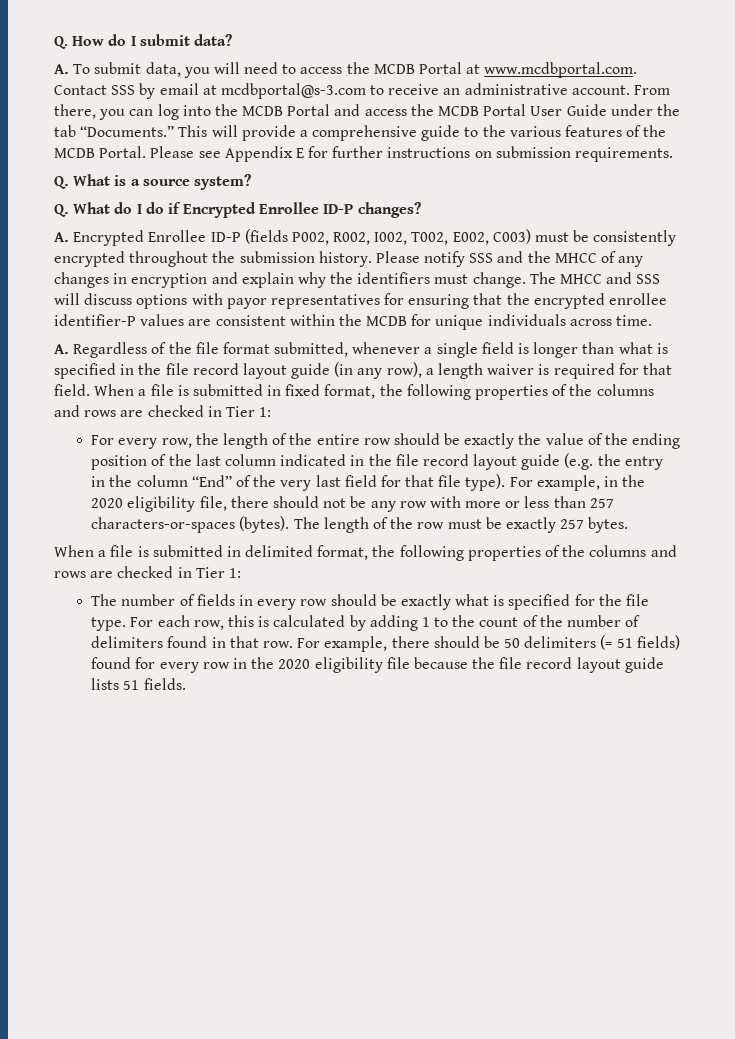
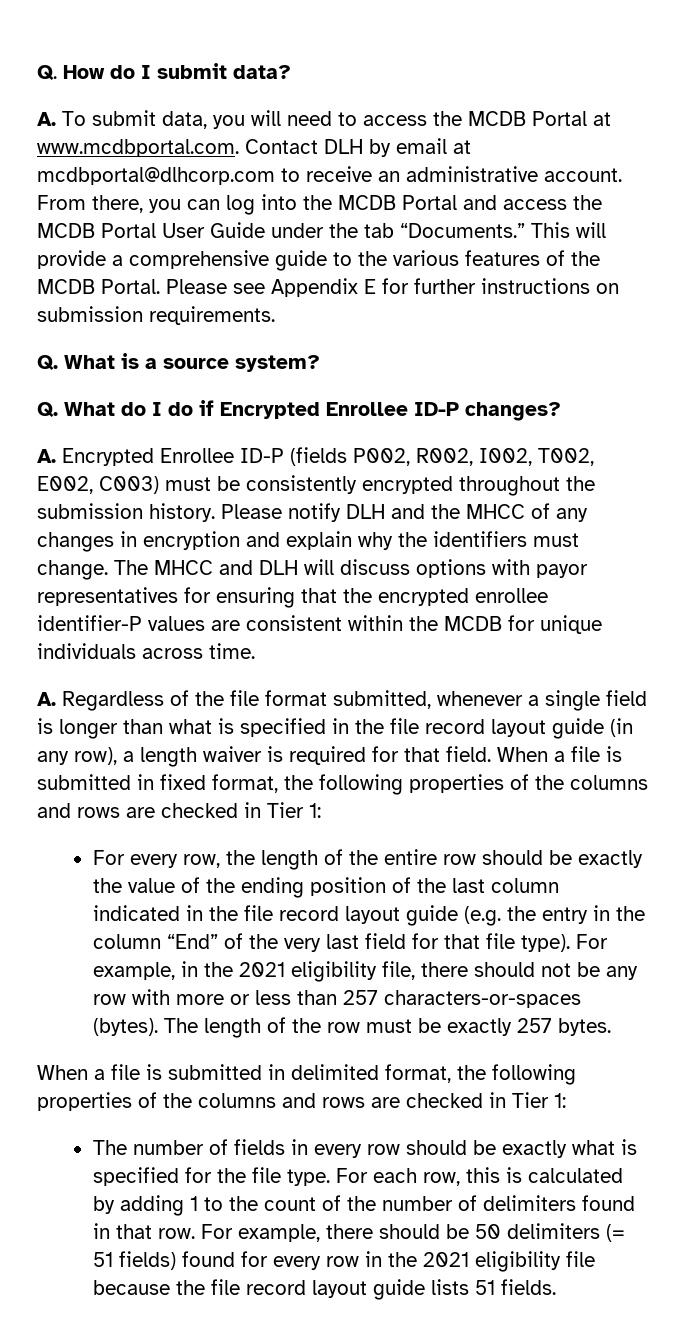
[111,85,136,95] SSS -> [324,139,363,154] DLH
[220,83,366,99] mcdbportal@s-3.com -> [37,167,275,185] mcdbportal@dlhcorp.com
[469,253,494,263] SSS -> [346,504,385,519] DLH
[636,274,661,284] SSS -> [259,560,298,575] DLH
[91,498,124,508] 2020 -> [238,962,285,977] 2021
[278,659,311,669] 2020 -> [422,1252,469,1267] 2021

